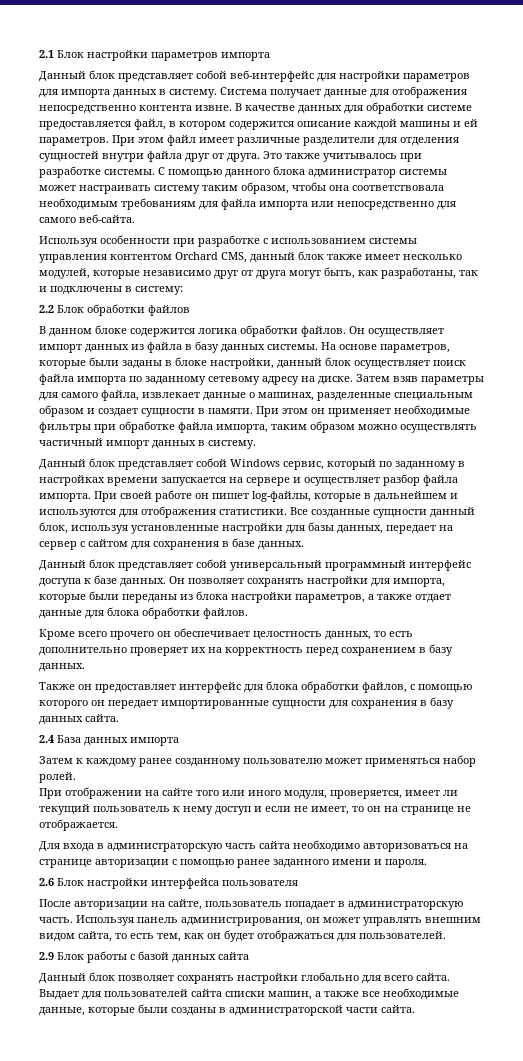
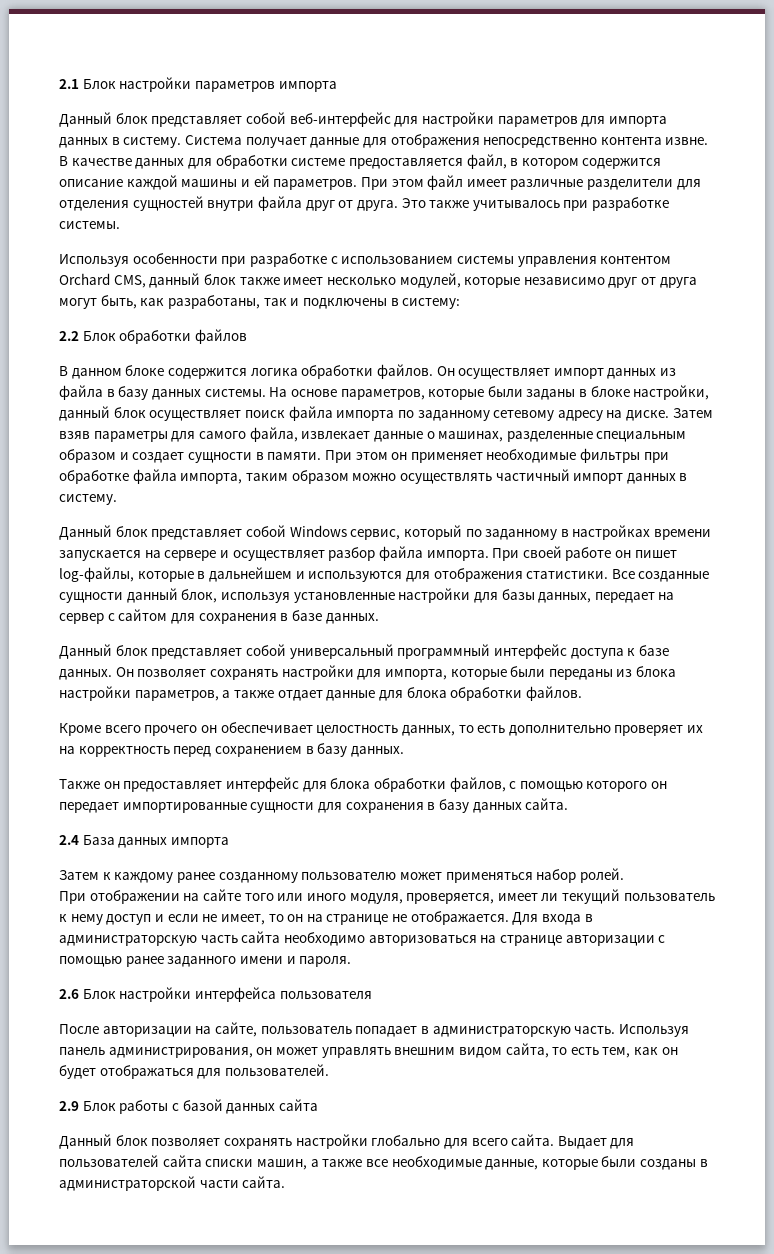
[158,166,447,178] [39,182,444,194] [39,198,456,210] [39,214,135,223] С помощью данного блока администратор системы может настраивать систему таким образом, чтобы она соответствовала необходимым требованиям для файла импорта или непосредственно для самого веб-сайта. -> (120, 225) none
(118, 825) // -> (509, 918) none

